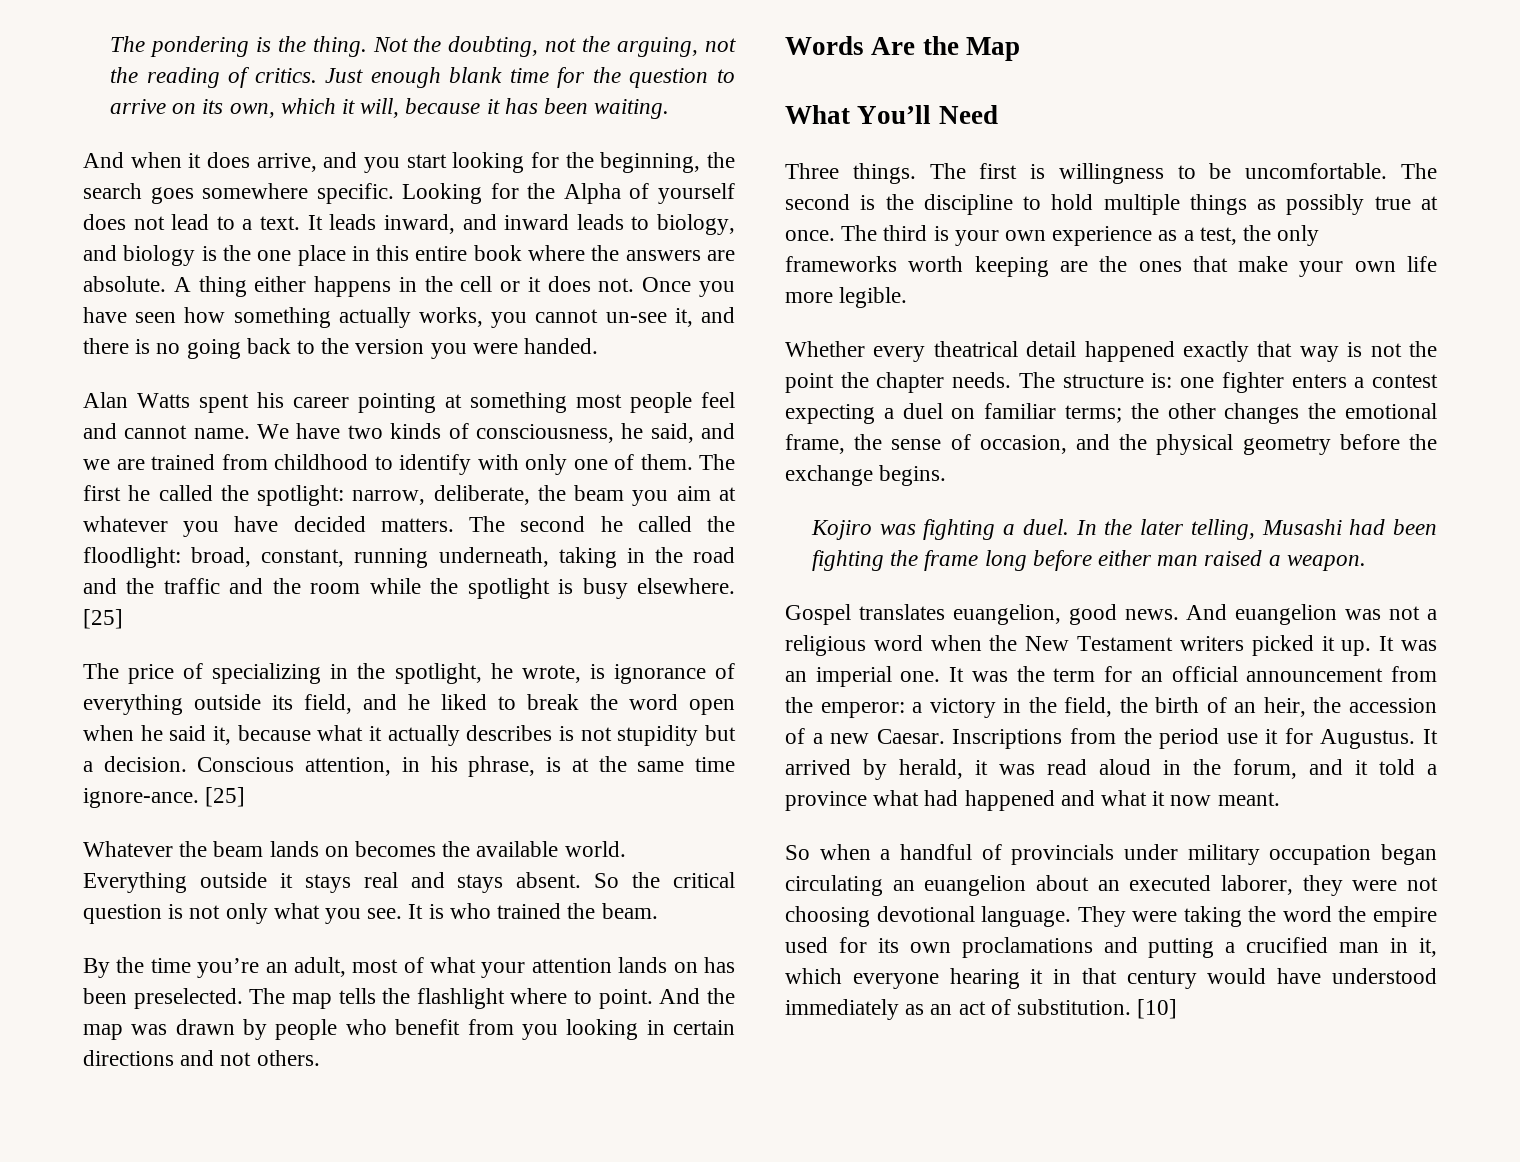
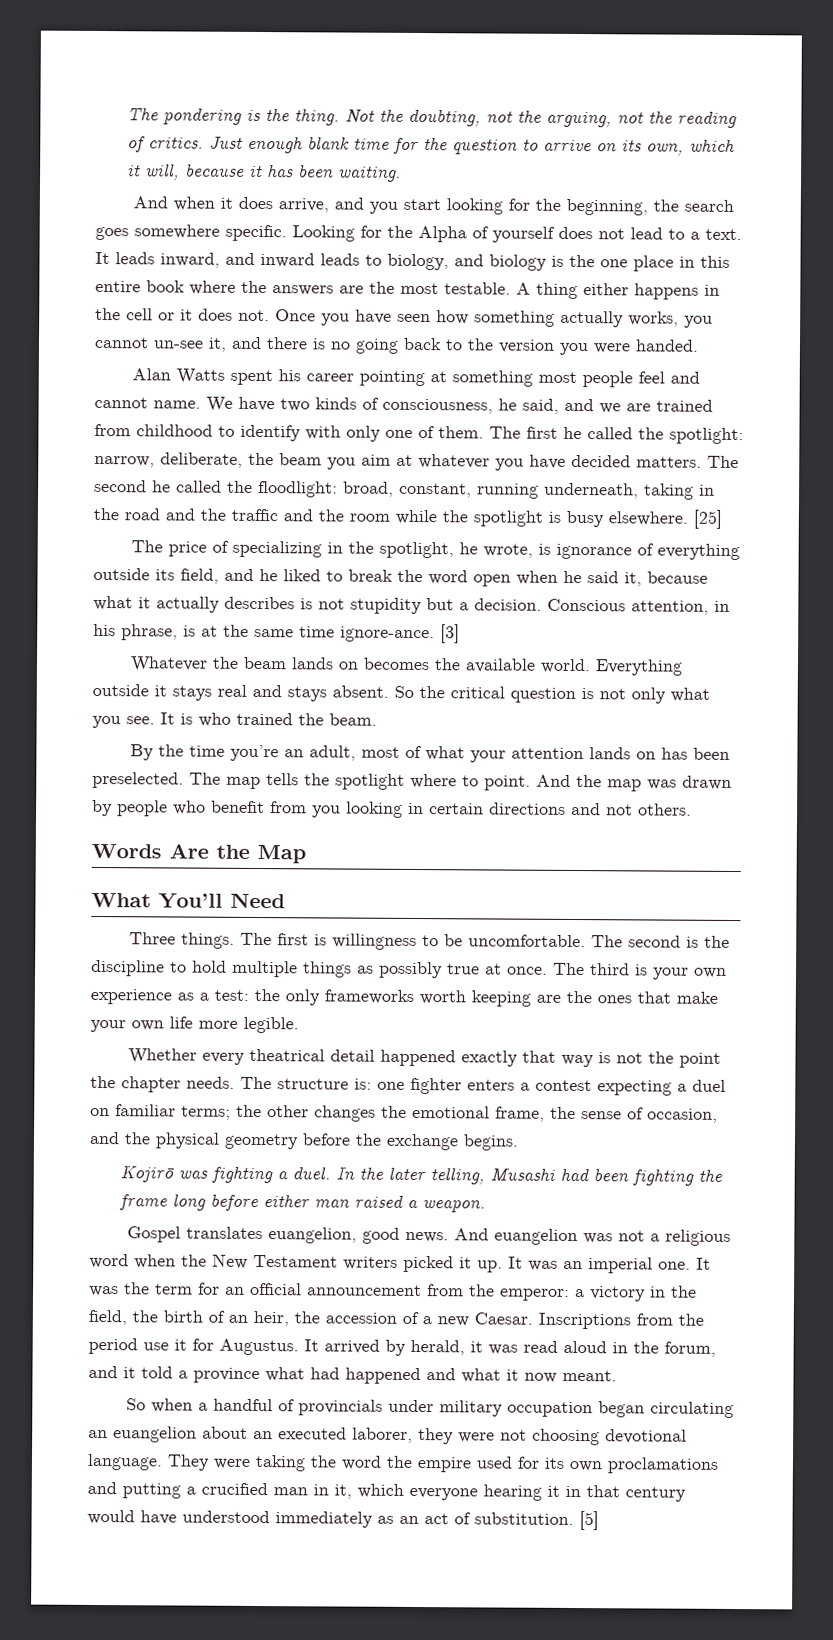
[83,276,166,292] absolute. -> [369,281,511,295] the most testable.
[205,787,246,807] [25] -> [440,624,460,644] [3]
[416,988,505,1009] flashlight -> [335,773,405,790] spotlight
[1199,227,1237,245] test, -> [214,989,249,1001] test:
[810,520,872,540] Kojiro -> [120,1165,176,1183] Kojirō
[1137,999,1178,1019] [10] -> [579,1511,599,1531] [5]

